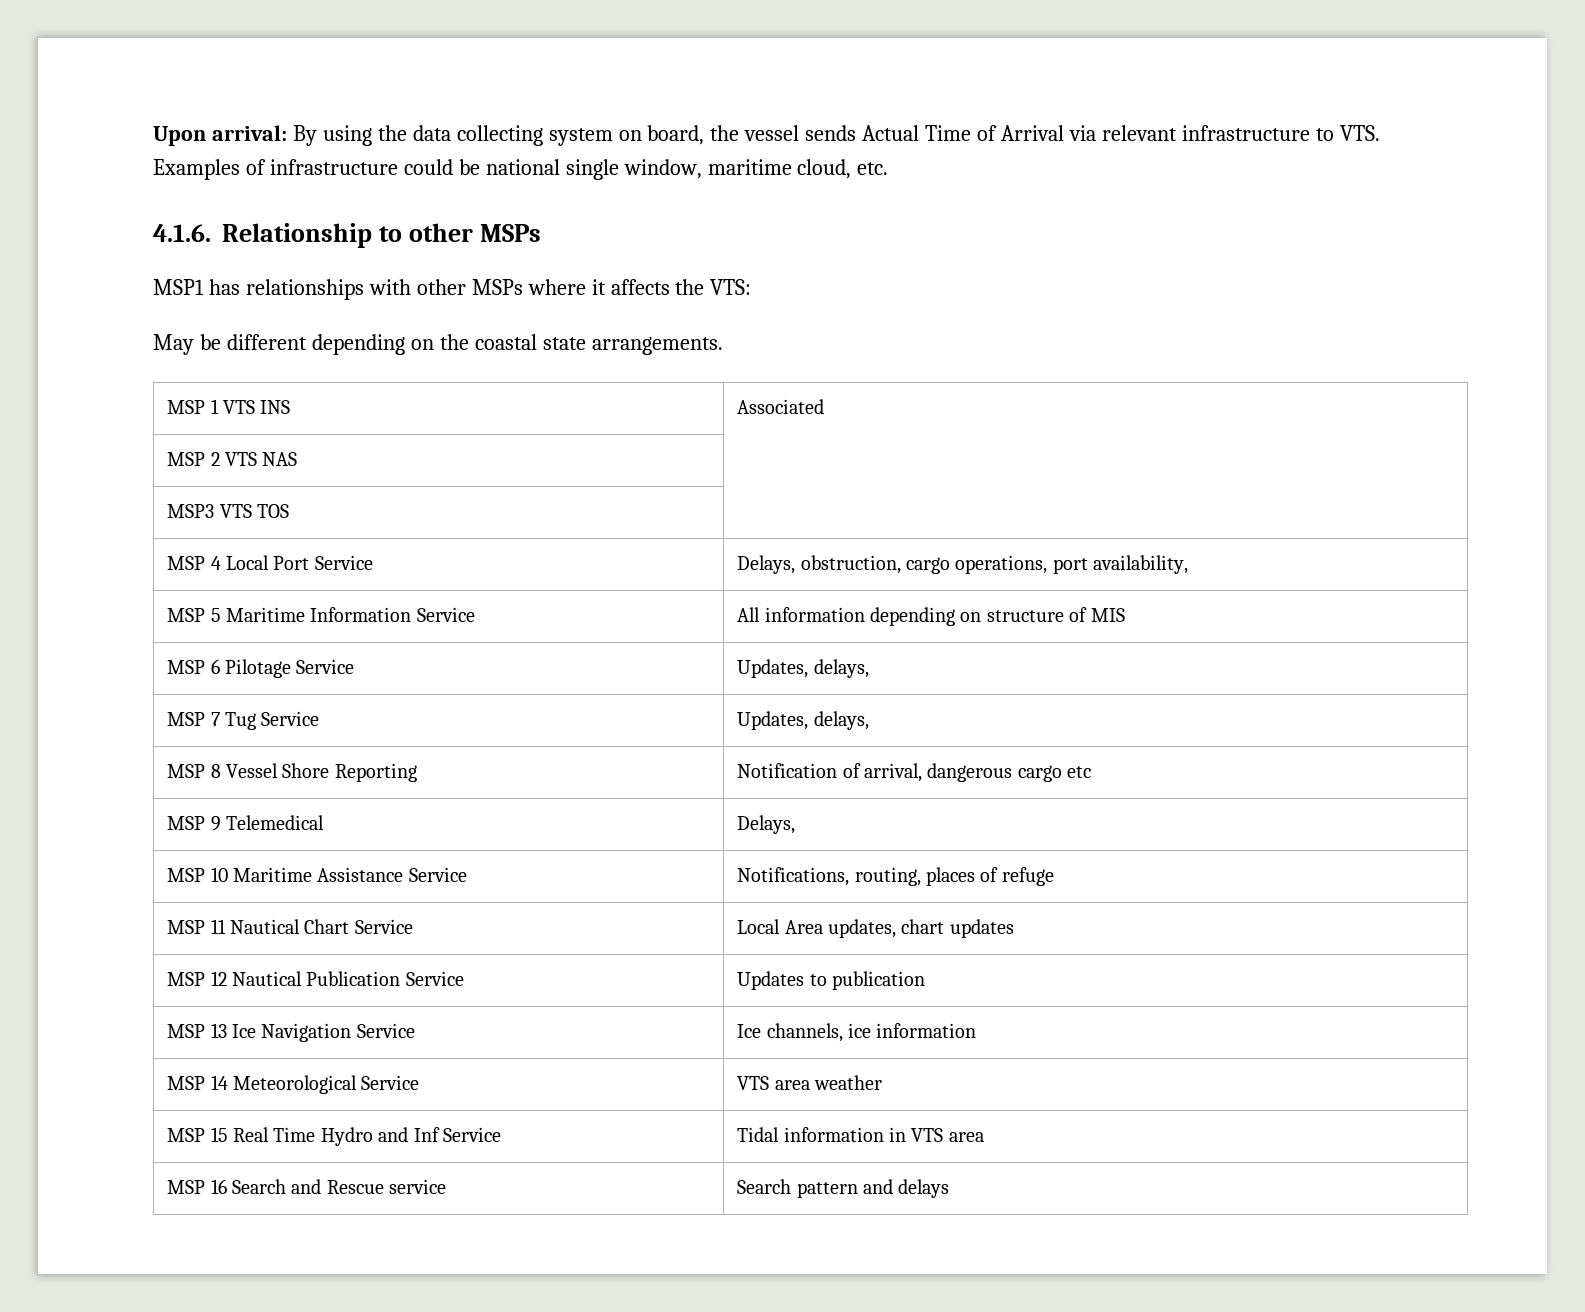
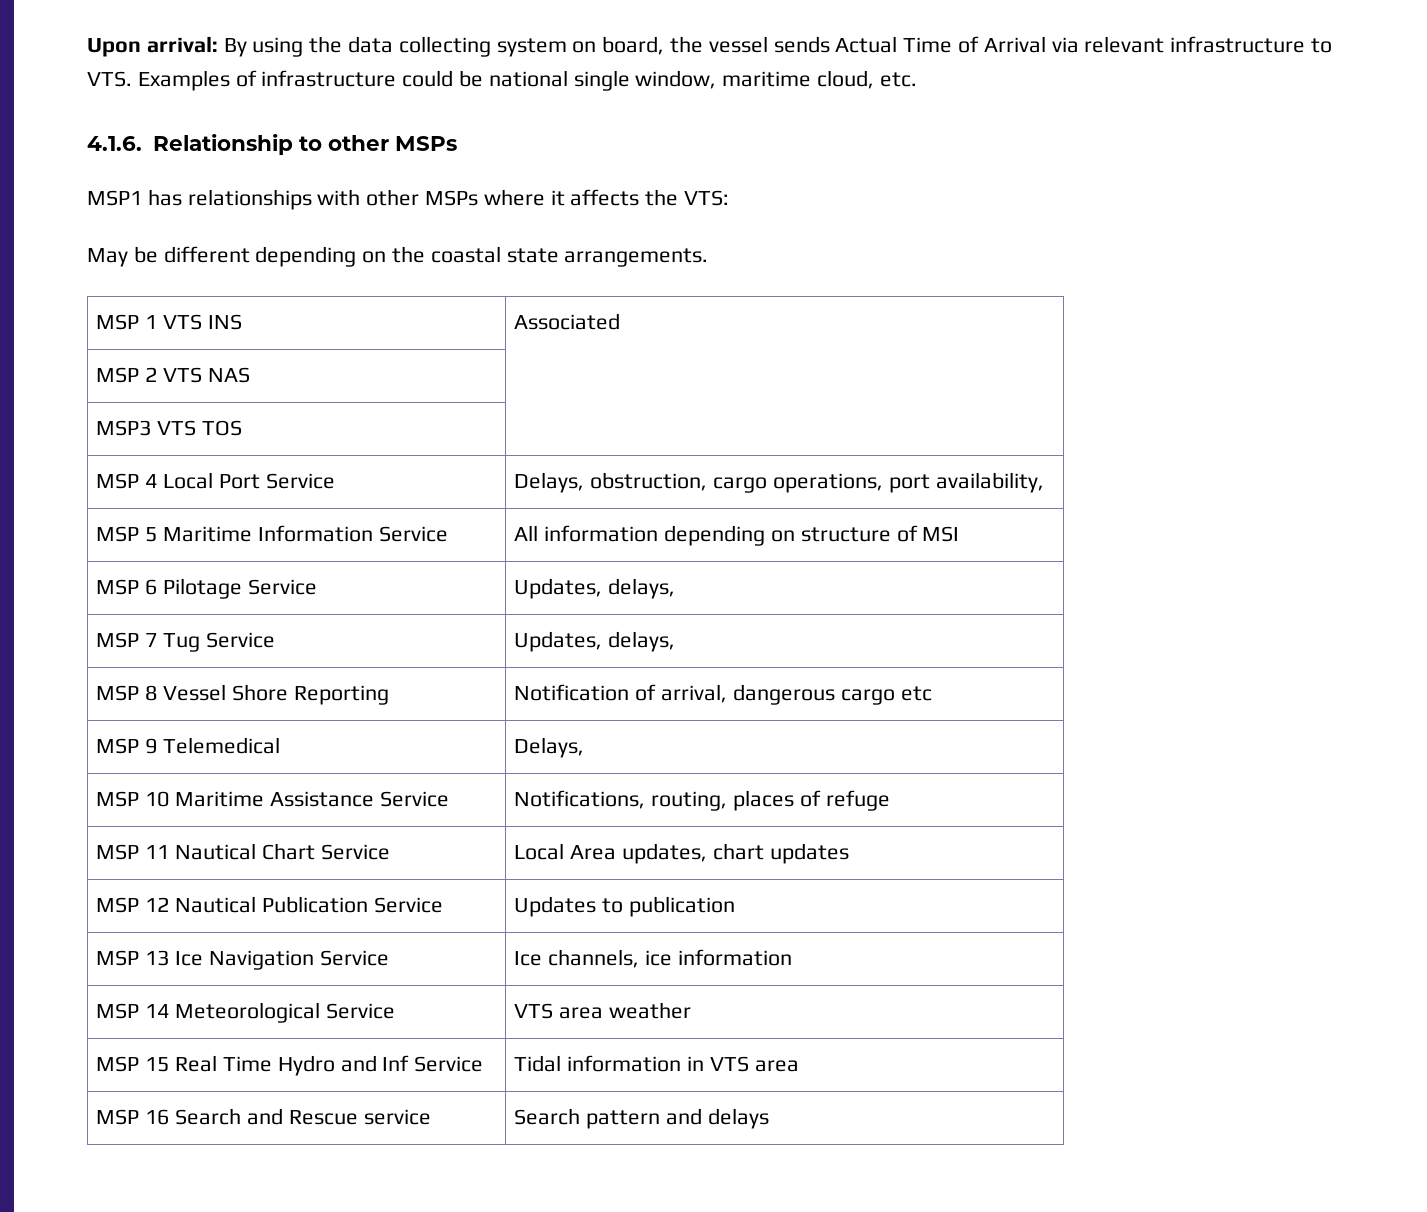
[1090,608,1125,622] MIS -> [922,526,960,542] MSI

